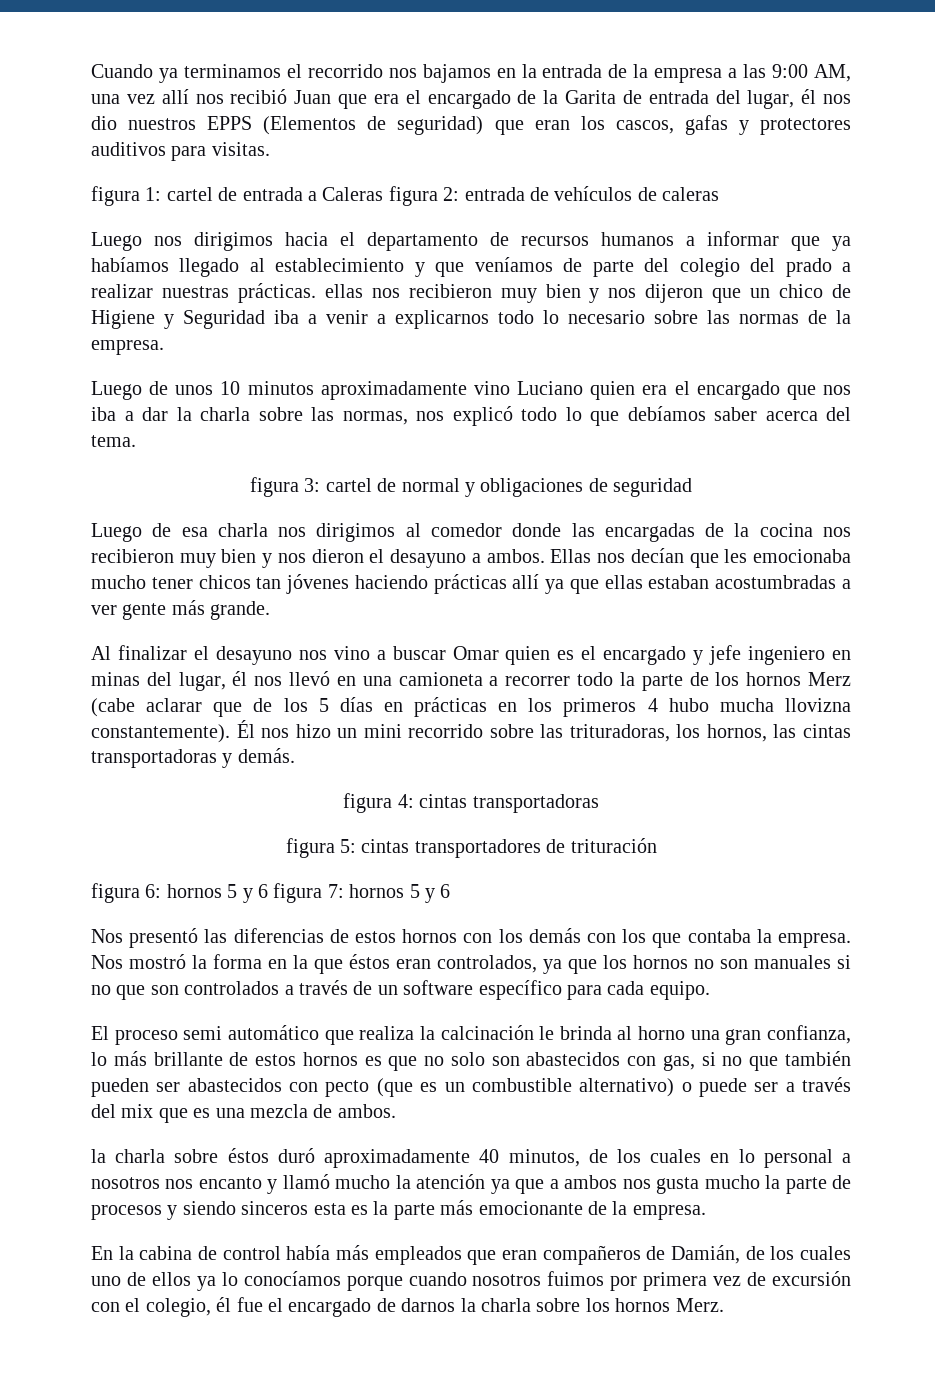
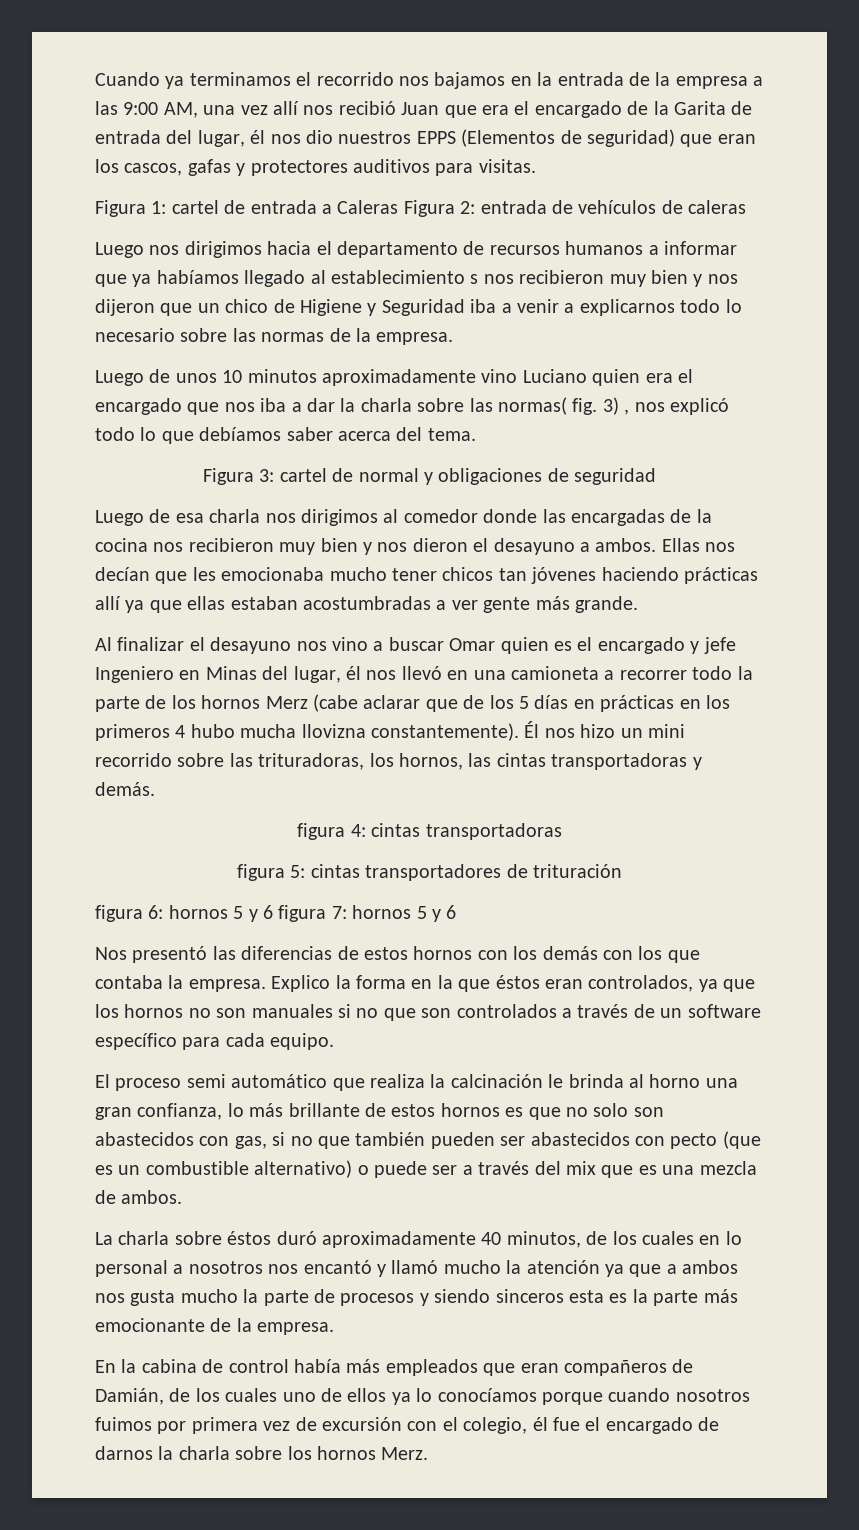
[91,186,140,206] figura -> [95,200,146,217] Figura
[388,186,438,206] figura -> [403,200,455,217] Figura
[414,257,851,277] [91,283,363,303] y que veníamos de parte del colegio del prado a realizar nuestras prácticas. ellas -> [470,274,479,284] s
[342,411,408,425] normas, -> [497,397,630,415] normas( fig. 3) ,
[249,477,299,497] figura -> [202,468,254,485] Figura
[748,646,851,665] [91,672,140,686] ingeniero en minas -> [95,666,257,683] Ingeniero en Minas
[91,954,186,969] Nos mostró -> [271,975,331,992] Explico
[91,1149,106,1163] la -> [95,1232,113,1245] La
[198,1177,262,1189] encanto -> [303,1260,372,1274] encantó

